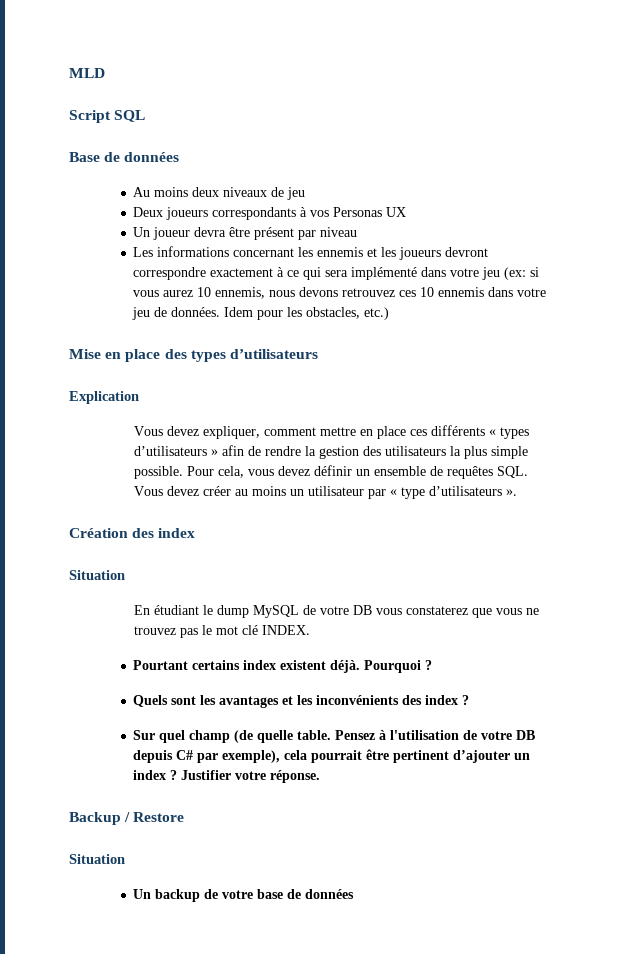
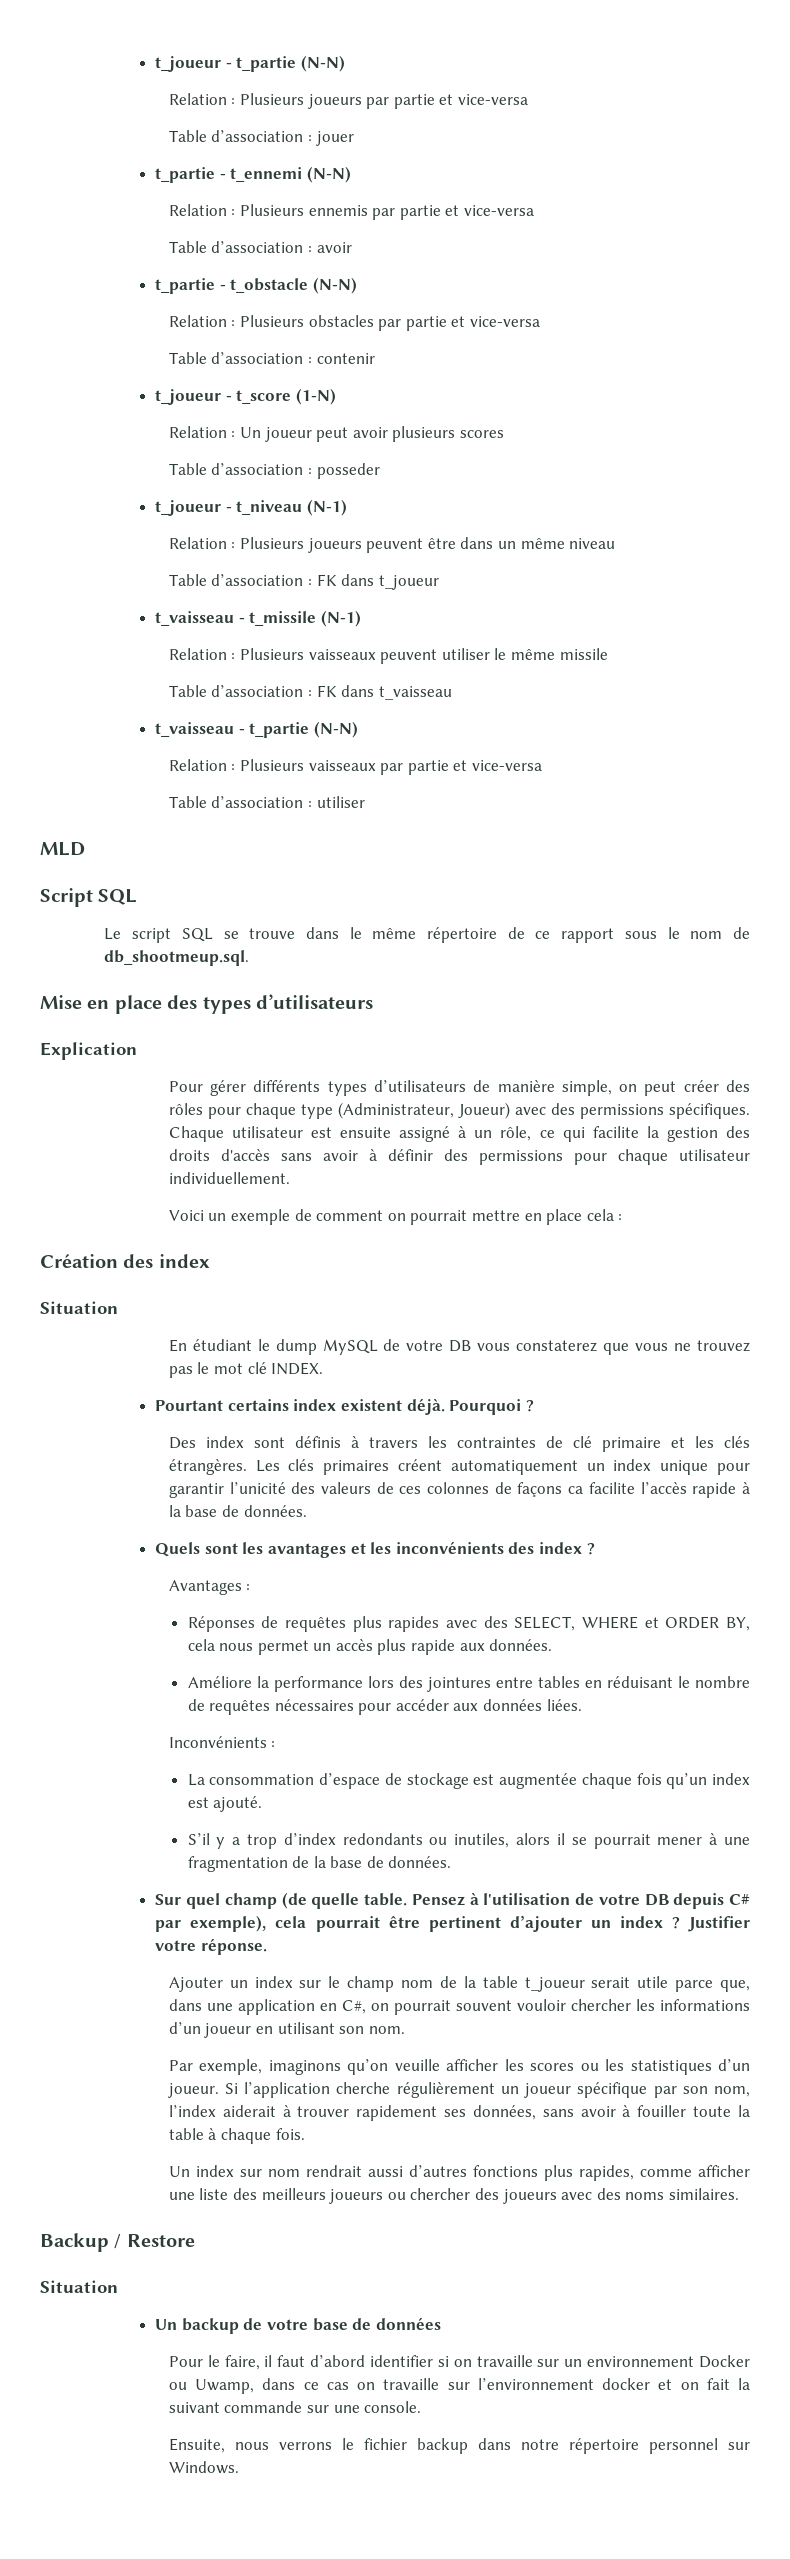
[69,68,105,78] [69,110,146,123] [69,152,180,162] [133,187,306,200] [133,207,407,220] [133,227,358,240] [133,246,489,260] [133,267,540,280] [133,287,547,299] [132,307,390,320] MLD // Script SQL // Base de données // Au moins deux niveaux de jeu // Deux joueurs correspondants à vos Personas UX // Un joueur devra être présent par niveau // Les informations concernant les ennemis et les joueurs devront correspondre exactement à ce qui sera implémenté dans votre jeu (ex: si vous aurez 10 ennemis, nous devons retrouvez ces 10 ennemis dans votre jeu de données. Idem pour les obstacles, etc.) -> [155,55,346,72] [168,93,528,109] [168,130,354,146] [155,166,352,183] [168,204,534,220] [168,241,352,253] [155,277,358,294] [168,315,540,331] [168,352,375,364] [155,388,337,405] [168,426,504,442] [168,463,380,479] [155,499,348,516] [168,537,616,553] [168,574,439,590] [155,610,362,627] [168,648,608,664] [168,685,452,700] [155,721,359,738] [168,759,542,775] [168,796,365,808] [40,842,85,856] [40,888,138,907] [104,927,750,943] [104,950,250,966] t_joueur - t_partie (N-N) // Relation : Plusieurs joueurs par partie et vice-versa // Table d’association : jouer // t_partie - t_ennemi (N-N) // Relation : Plusieurs ennemis par partie et vice-versa // Table d’association : avoir // t_partie - t_obstacle (N-N) // Relation : Plusieurs obstacles par partie et vice-versa // Table d’association : contenir // t_joueur - t_score (1-N) // Relation : Un joueur peut avoir plusieurs scores // Table d’association : posseder // t_joueur - t_niveau (N-1) // Relation : Plusieurs joueurs peuvent être dans un même niveau // Table d’association : FK dans t_joueur // t_vaisseau - t_missile (N-1) // Relation : Plusieurs vaisseaux peuvent utiliser le même missile // Table d’association : FK dans t_vaisseau // t_vaisseau - t_partie (N-N) // Relation : Plusieurs vaisseaux par partie et vice-versa // Table d’association : utiliser // MLD // Script SQL // Le script SQL se trouve dans le même répertoire de ce rapport sous le nom de db_shootmeup.sql.
[134,425,530,439] [134,445,529,459] [134,465,529,479] [134,486,518,499] Vous devez expliquer, comment mettre en place ces différents « types d’utilisateurs » afin de rendre la gestion des utilisateurs la plus simple possible. Pour cela, vous devez définir un ensemble de requêtes SQL. Vous devez créer au moins un utilisateur par « type d’utilisateurs ». -> [168,1080,751,1096] [168,1102,750,1119] [168,1126,751,1142] [168,1149,750,1165] [168,1172,290,1184] [168,1209,623,1225] Pour gérer différents types d’utilisateurs de manière simple, on peut créer des rôles pour chaque type (Administrateur, Joueur) avec des permissions spécifiques. Chaque utilisateur est ensuite assigné à un rôle, ce qui facilite la gestion des droits d'accès sans avoir à définir des permissions pour chaque utilisateur individuellement. // Voici un exemple de comment on pourrait mettre en place cela :
(433, 665) none -> [168,1436,751,1452] [168,1459,750,1475] [168,1482,750,1498] [168,1505,307,1517] // Des index sont définis à travers les contraintes de clé primaire et les clés étrangères. Les clés primaires créent automatiquement un index unique pour garantir l’unicité des valeurs de ces colonnes de façons ca facilite l’accès rapide à la base de données.
(470, 700) none -> [168,1580,251,1595] [187,1616,750,1632] [187,1639,553,1655] [187,1676,751,1692] [187,1699,582,1715] [168,1736,276,1748] [187,1773,750,1789] [187,1796,263,1812] [187,1833,751,1849] [187,1856,452,1872] // Avantages : // Réponses de requêtes plus rapides avec des SELECT, WHERE et ORDER BY, cela nous permet un accès plus rapide aux données. // Améliore la performance lors des jointures entre tables en réduisant le nombre de requêtes nécessaires pour accéder aux données liées. // Inconvénients : // La consommation d’espace de stockage est augmentée chaque fois qu’un index est ajouté. // S’il y a trop d’index redondants ou inutiles, alors il se pourrait mener à une fragmentation de la base de données.
(321, 776) none -> [168,1976,750,1992] [168,1999,750,2015] [168,2022,405,2038] [168,2059,750,2075] [167,2082,751,2098] [168,2105,750,2121] [168,2128,305,2144] [168,2165,750,2181] [168,2188,739,2204] // Ajouter un index sur le champ nom de la table t_joueur serait utile parce que, dans une application en C#, on pourrait souvent vouloir chercher les informations d’un joueur en utilisant son nom. // Par exemple, imaginons qu’on veuille afficher les scores ou les statistiques d’un joueur. Si l’application cherche régulièrement un joueur spécifique par son nom, l’index aiderait à trouver rapidement ses données, sans avoir à fouiller toute la table à chaque fois. // Un index sur nom rendrait aussi d’autres fonctions plus rapides, comme afficher une liste des meilleurs joueurs ou chercher des joueurs avec des noms similaires.
(355, 894) none -> [168,2355,750,2370] [168,2378,750,2394] [168,2401,422,2413] [168,2438,750,2454] [168,2461,239,2474] // Pour le faire, il faut d’abord identifier si on travaille sur un environnement Docker ou Uwamp, dans ce cas on travaille sur l’environnement docker et on fait la suivant commande sur une console. // Ensuite, nous verrons le fichier backup dans notre répertoire personnel sur Windows.

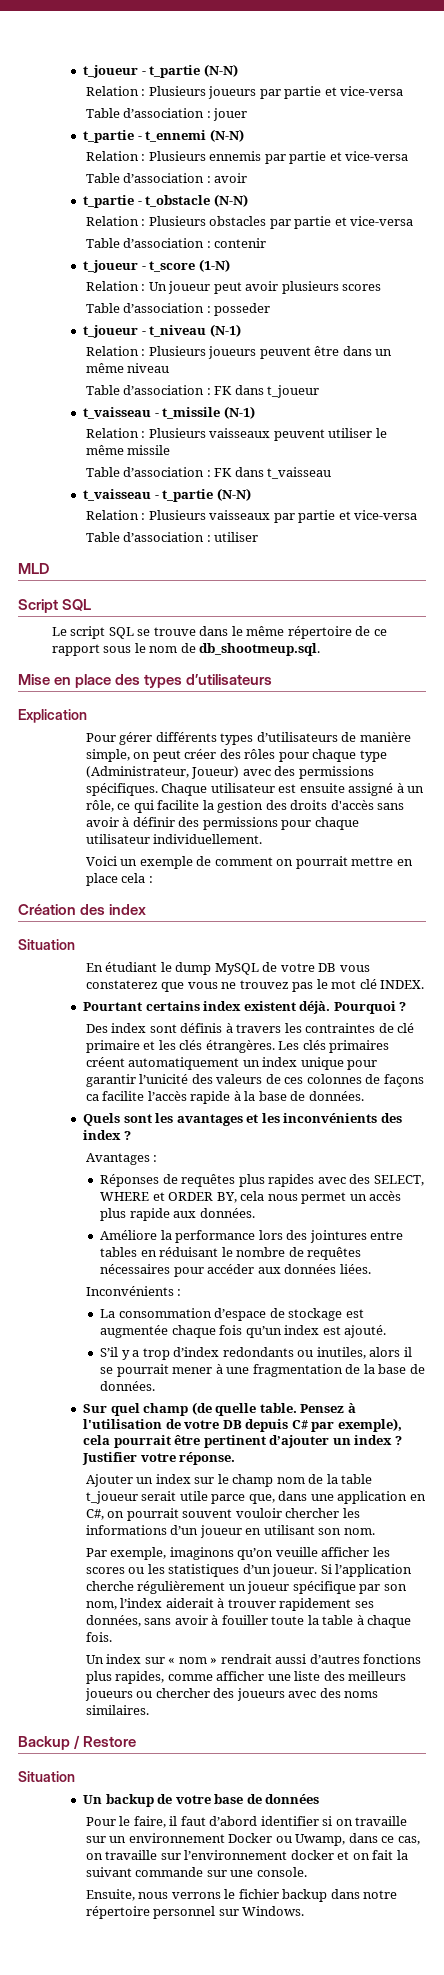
[267,2169,300,2177] nom -> [168,1657,218,1664] « nom »
[326,2382,349,2390] cas -> [397,1836,420,1845] cas,

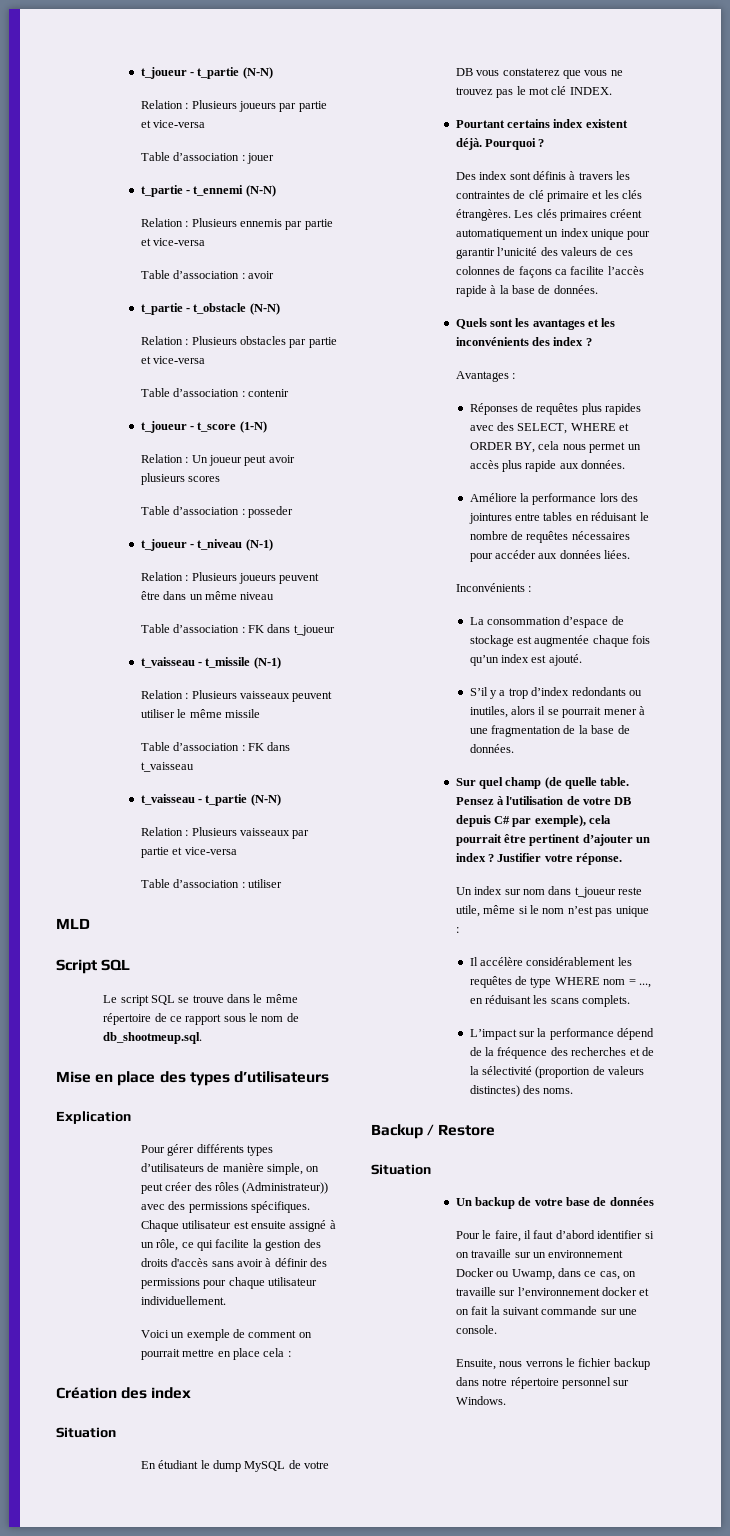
[278,749,387,762] [85,766,240,779] pour chaque type (Administrateur, Joueur) -> [242,1182,329,1194] (Administrateur))
[85,1474,373,1487] [85,1491,426,1504] [85,1508,360,1521] [85,1525,375,1538] [85,1547,390,1560] [85,1564,413,1577] [85,1581,407,1594] [85,1598,374,1611] [85,1615,412,1628] [85,1632,112,1642] [85,1654,422,1664] [85,1671,407,1684] [84,1688,379,1701] [85,1705,149,1715] Ajouter un index sur le champ nom de la table t_joueur serait utile parce que, dans une application en C#, on pourrait souvent vouloir chercher les informations d’un joueur en utilisant son nom. // Par exemple, imaginons qu’on veuille afficher les scores ou les statistiques d’un joueur. Si l’application cherche régulièrement un joueur spécifique par son nom, l’index aiderait à trouver rapidement ses données, sans avoir à fouiller toute la table à chaque fois. // Un index sur « nom » rendrait aussi d’autres fonctions plus rapides, comme afficher une liste des meilleurs joueurs ou chercher des joueurs avec des noms similaires. -> [455,886,643,898] [455,905,649,917] [455,927,459,933] [469,957,632,966] [469,976,651,988] [469,995,631,1007] [469,1028,655,1040] [469,1047,654,1059] [469,1066,645,1078] [469,1085,574,1097] Un index sur nom dans t_joueur reste utile, même si le nom n’est pas unique : // Il accélère considérablement les requêtes de type WHERE nom = ..., en réduisant les scans complets. // L’impact sur la performance dépend de la fréquence des recherches et de la sélectivité (proportion de valeurs distinctes) des noms.

